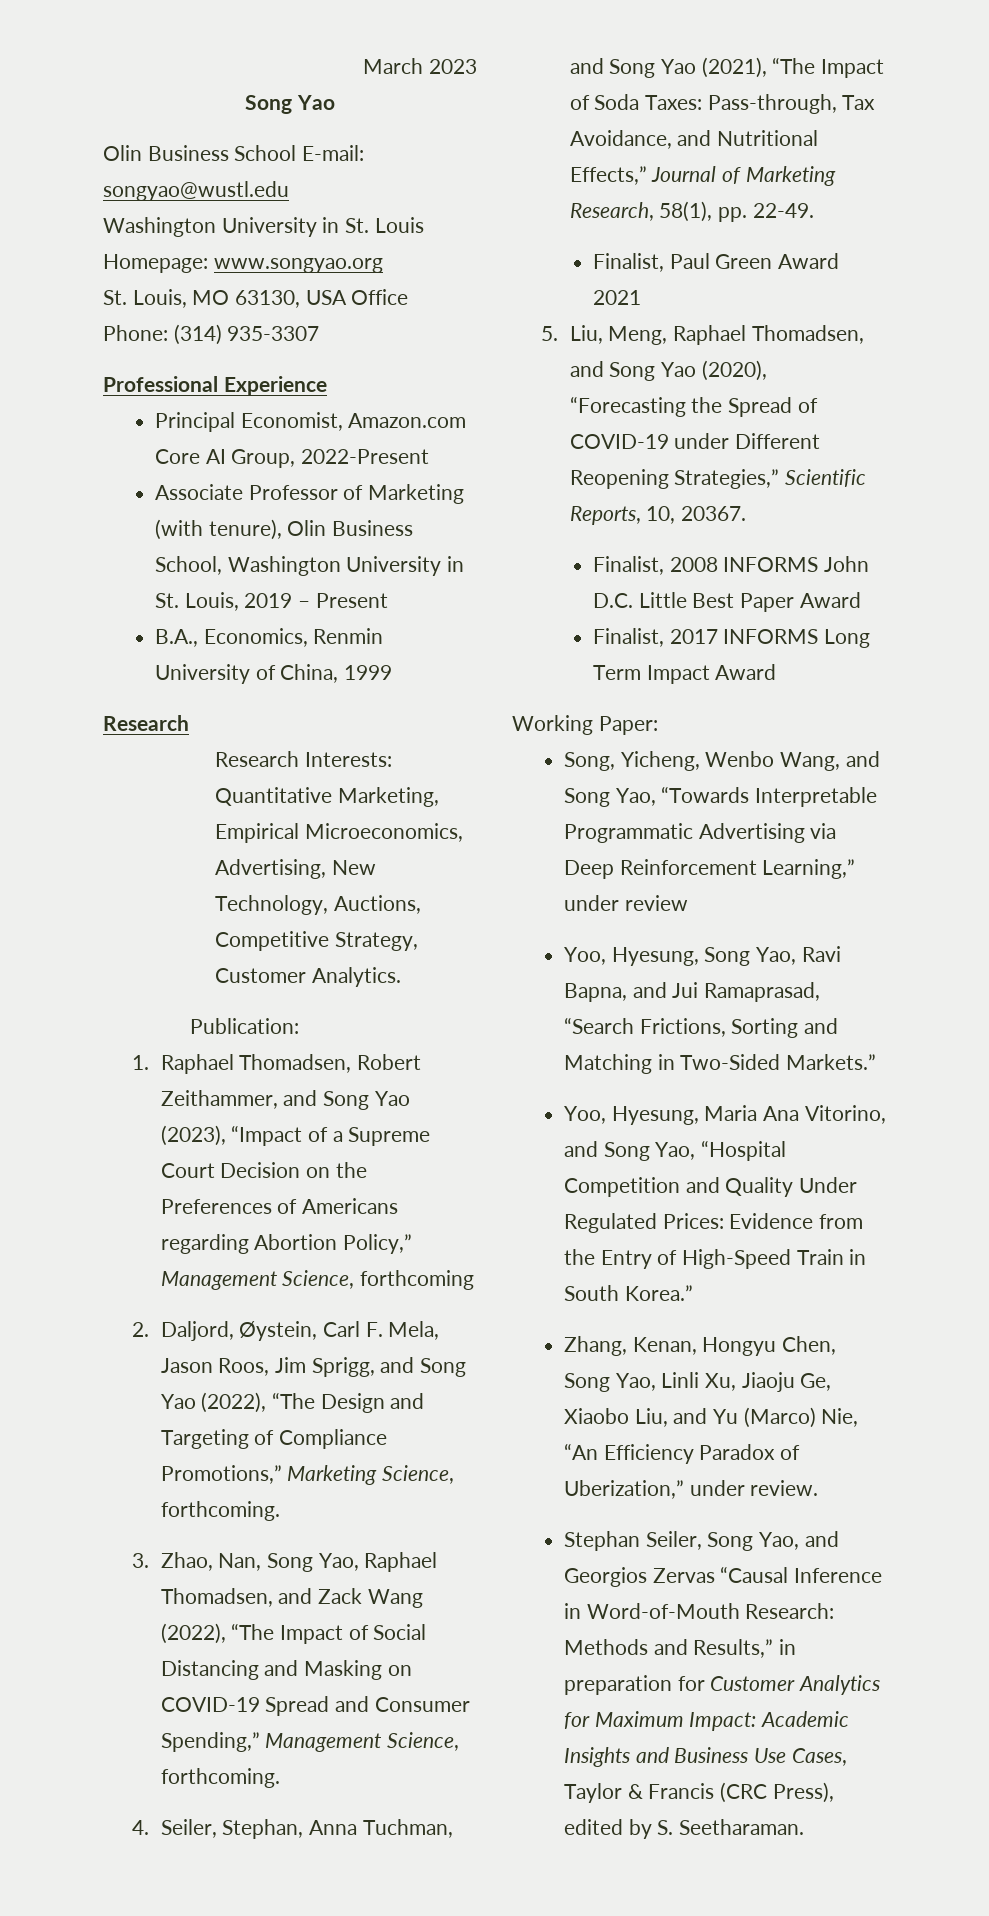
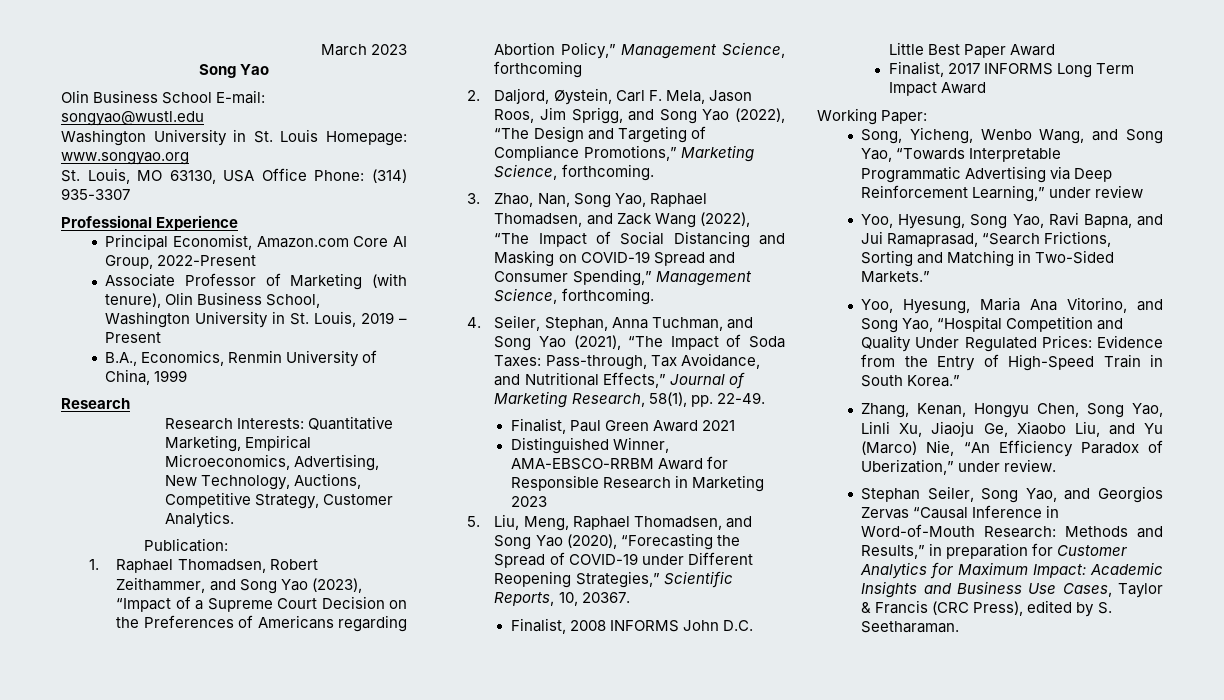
(641, 297) none -> [510,437,669,454] [510,456,729,470] [510,475,765,492] [510,496,547,507] // Distinguished Winner, AMA-EBSCO-RRBM Award for Responsible Research in Marketing 2023

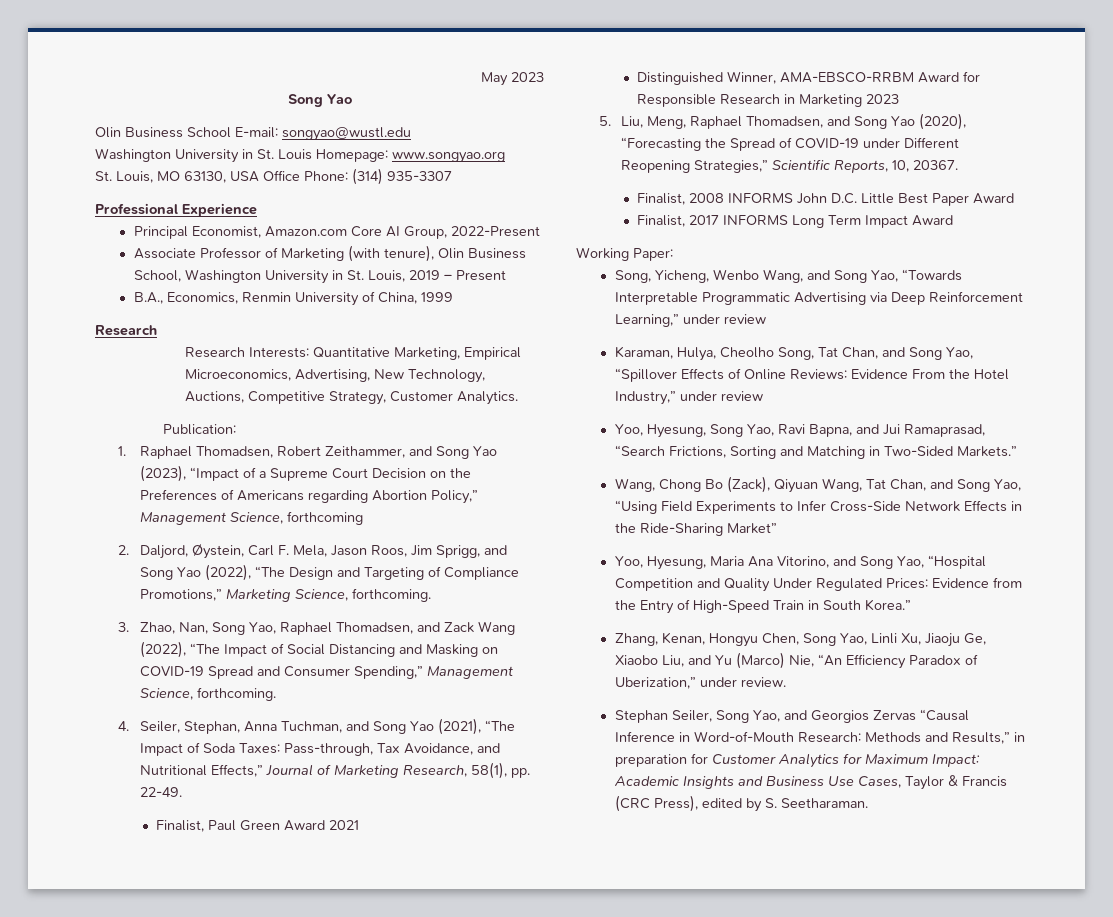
[320,44,367,56] March -> [481,72,508,86] May
(1144, 191) none -> [614,346,973,361] [614,368,1009,382] [614,391,763,405] // Karaman, Hulya, Cheolho Song, Tat Chan, and Song Yao, “Spillover Effects of Online Reviews: Evidence From the Hotel Industry,” under review
(931, 277) none -> [614,476,1021,493] [614,500,1022,514] [614,523,777,536] // Wang, Chong Bo (Zack), Qiyuan Wang, Tat Chan, and Song Yao, “Using Field Experiments to Infer Cross-Side Network Effects in the Ride-Sharing Market”

